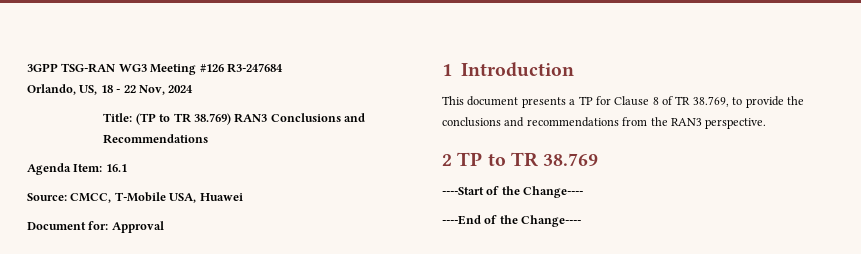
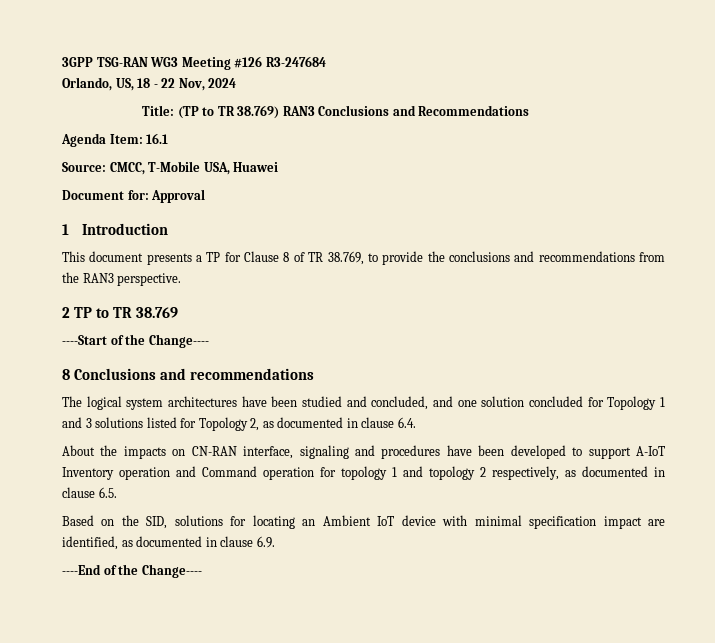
(584, 192) none -> [62,368,315,380] [62,396,665,410] [62,417,416,431] [62,445,666,459] [62,466,665,480] [62,487,117,498] [62,515,666,529] [62,536,275,550] // 8 Conclusions and recommendations // The logical system architectures have been studied and concluded, and one solution concluded for Topology 1 and 3 solutions listed for Topology 2, as documented in clause 6.4. // About the impacts on CN-RAN interface, signaling and procedures have been developed to support A-IoT Inventory operation and Command operation for topology 1 and topology 2 respectively, as documented in clause 6.5. // Based on the SID, solutions for locating an Ambient IoT device with minimal specification impact are identified, as documented in clause 6.9.

